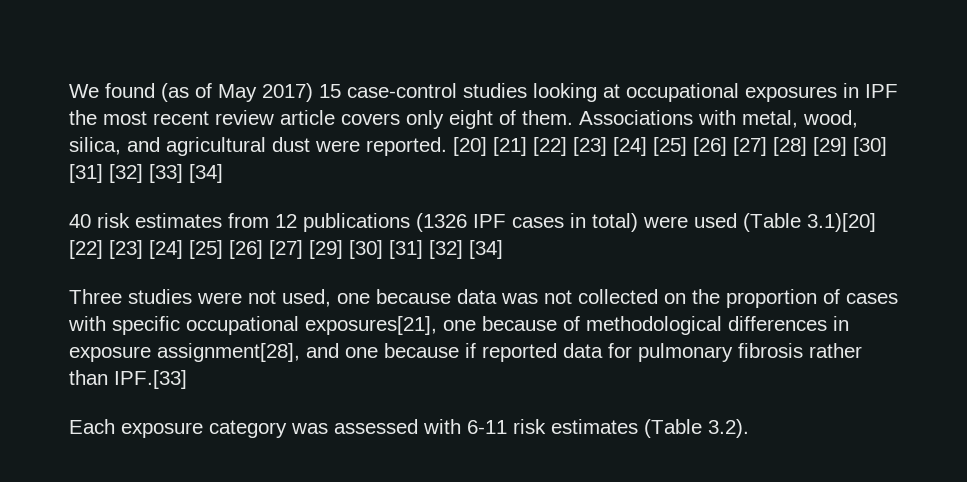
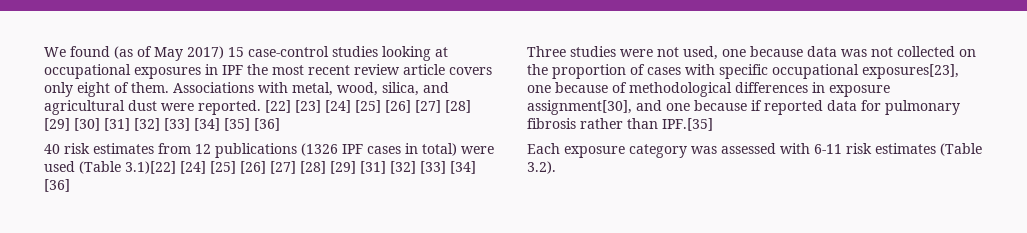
[453,137,527,156] [20] [21] -> (261, 107) none
(223, 173) none -> [224,118,280,131] [35] [36]
[807,213,876,232] [69,240,503,259] 3.1)[20] [22] [23] [24] [25] [26] [27] [29] [30] [31] [32] [34] -> [125,161,476,174] [44,179,70,192] 3.1)[22] [24] [25] [26] [27] [28] [29] [31] [32] [33] [34] [36]
[305,316,437,335] exposures[21], -> [862,64,959,79] exposures[23],
[157,343,300,362] assignment[28], -> [527,100,632,115] assignment[30],
[114,370,187,389] IPF.[33] -> [662,118,713,131] IPF.[35]

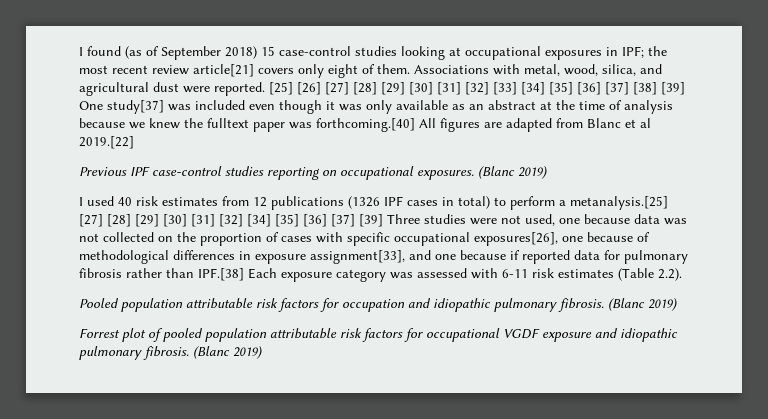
[44,47,66,57] We -> [79,47,83,56] I
[154,46,224,61] May 2017) -> [161,46,257,60] September 2018)
[222,65,243,75] IPF -> [622,46,644,58] IPF;
[403,64,445,75] article -> [193,64,254,77] article[21]
[265,100,351,113] [22] [23] [24] -> (265, 89) none
(280, 124) // -> [605,82,685,95] [79,100,673,114] [79,118,651,132] [79,136,134,149] [79,166,548,180] [79,196,114,206] [37] [38] [39] One study[37] was included even though it was only available as an abstract at the time of analysis because we knew the fulltext paper was forthcoming.[40] All figures are adapted from Blanc et al 2019.[22] // Previous IPF case-control studies reporting on occupational exposures. (Blanc 2019) // I used
[461,146,494,154] [44,161,476,174] [44,179,70,192] were used (Table 3.1)[22] [24] [25] [26] [27] [28] [29] [31] [32] [33] [34] [36] // -> [494,196,668,210] [79,214,383,227] to perform a metanalysis.[25] [27] [28] [29] [30] [31] [32] [34] [35] [36] [37] [39]
[862,64,959,79] exposures[23], -> [474,232,558,246] exposures[26],
[527,100,632,115] assignment[30], -> [310,250,405,264] assignment[33],
[662,118,713,131] IPF.[35] // -> [198,268,244,281] IPF.[38]
[527,161,556,174] 3.2). -> [658,268,682,281] [79,298,678,312] [79,328,678,342] [79,346,263,360] 2.2). // Pooled population attributable risk factors for occupation and idiopathic pulmonary fibrosis. (Blanc 2019) // Forrest plot of pooled population attributable risk factors for occupational VGDF exposure and idiopathic pulmonary fibrosis. (Blanc 2019)

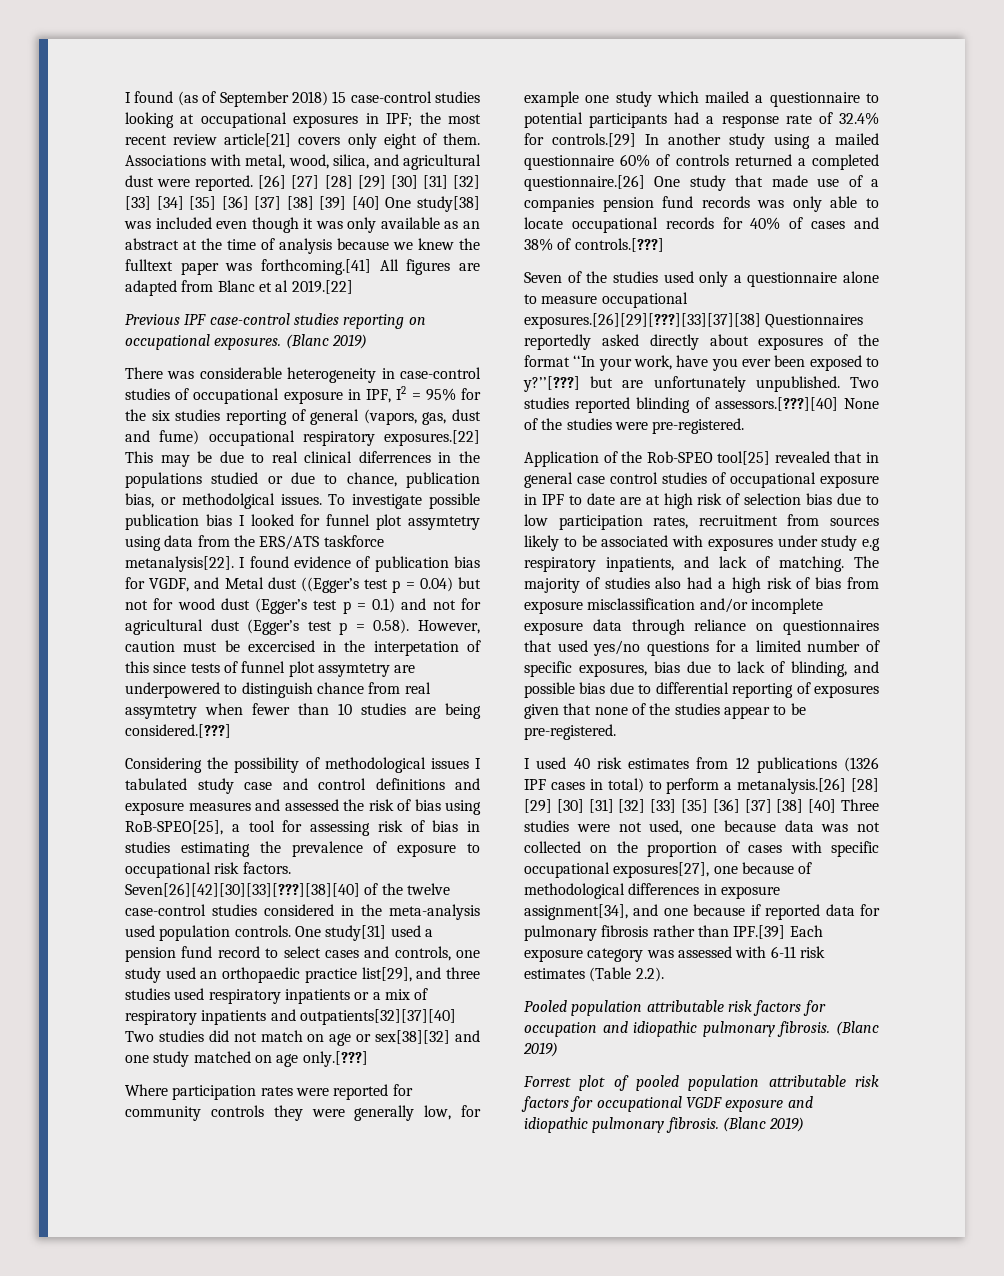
[269,82,293,95] [25] -> (254, 183) none
[79,100,164,114] One study[37] -> [351,196,480,212] [40] One study[38]
[316,118,415,132] forthcoming.[40] -> [261,259,371,275] forthcoming.[41]
(548, 172) none -> [125,367,482,383] [125,386,482,404] [125,409,481,425] [125,430,480,446] [125,451,480,467] [125,472,480,488] [125,493,481,509] [125,514,480,530] [125,535,384,551] [125,556,480,572] [125,577,481,593] [125,598,481,614] [125,619,480,635] [125,640,481,656] [125,661,416,677] [125,682,431,698] [125,703,481,719] [125,724,231,738] [125,757,482,773] [125,778,480,794] [125,799,481,815] [125,820,480,836] [125,841,480,857] [125,862,291,878] [125,883,450,897] [125,904,480,920] [125,925,433,941] [125,946,480,962] [125,967,480,983] [125,988,429,1004] [125,1009,456,1025] [125,1030,480,1046] [125,1051,368,1067] [125,1084,413,1100] [125,1105,481,1121] [524,91,879,107] [524,112,879,128] [524,133,879,149] [524,154,879,170] [524,175,879,191] [524,196,879,212] [524,217,879,233] [524,238,664,252] [524,271,879,287] [524,292,688,308] [524,313,864,329] [524,334,879,350] [524,355,879,371] [523,376,879,392] [524,397,879,413] [524,418,745,434] [524,451,879,467] [524,472,879,488] [524,493,879,509] [524,514,879,530] [524,535,880,551] [524,556,879,572] [524,577,879,593] [524,598,823,614] [524,619,879,635] [524,640,880,656] [524,661,879,677] [524,682,879,698] [524,703,806,719] [524,724,616,740] // There was considerable heterogeneity in case-control studies of occupational exposure in IPF, I2 = 95% for the six studies reporting of general (vapors, gas, dust and fume) occupational respiratory exposures.[22] This may be due to real clinical diferrences in the populations studied or due to chance, publication bias, or methodolgical issues. To investigate possible publication bias I looked for funnel plot assymtetry using data from the ERS/ATS taskforce metanalysis[22]. I found evidence of publication bias for VGDF, and Metal dust ((Egger’s test p = 0.04) but not for wood dust (Egger’s test p = 0.1) and not for agricultural dust (Egger’s test p = 0.58). However, caution must be excercised in the interpetation of this since tests of funnel plot assymtetry are underpowered to distinguish chance from real assymtetry when fewer than 10 studies are being considered.[???] // Considering the possibility of methodological issues I tabulated study case and control definitions and exposure measures and assessed the risk of bias using RoB-SPEO[25], a tool for assessing risk of bias in studies estimating the prevalence of exposure to occupational risk factors. Seven[26][42][30][33][???][38][40] of the twelve case-control studies considered in the meta-analysis used population controls. One study[31] used a pension fund record to select cases and controls, one study used an orthopaedic practice list[29], and three studies used respiratory inpatients or a mix of respiratory inpatients and outpatients[32][37][40] Two studies did not match on age or sex[38][32] and one study matched on age only.[???] // Where participation rates were reported for community controls they were generally low, for example one study which mailed a questionnaire to potential participants had a response rate of 32.4% for controls.[29] In another study using a mailed questionnaire 60% of controls returned a completed questionnaire.[26] One study that made use of a companies pension fund records was only able to locate occupational records for 40% of cases and 38% of controls.[???] // Seven of the studies used only a questionnaire alone to measure occupational exposures.[26][29][???][33][37][38] Questionnaires reportedly asked directly about exposures of the format ‘‘In your work, have you ever been exposed to y?’’[???] but are unfortunately unpublished. Two studies reported blinding of assessors.[???][40] None of the studies were pre-registered. // Application of the Rob-SPEO tool[25] revealed that in general case control studies of occupational exposure in IPF to date are at high risk of selection bias due to low participation rates, recruitment from sources likely to be associated with exposures under study e.g respiratory inpatients, and lack of matching. The majority of studies also had a high risk of bias from exposure misclassification and/or incomplete exposure data through reliance on questionnaires that used yes/no questions for a limited number of specific exposures, bias due to lack of blinding, and possible bias due to differential reporting of exposures given that none of the studies appear to be pre-registered.
[570,196,668,210] [79,214,383,227] metanalysis.[25] [27] [28] [29] [30] [31] [32] [34] [35] [36] [37] [39] -> [737,778,879,794] [524,799,837,813] metanalysis.[26] [28] [29] [30] [31] [32] [33] [35] [36] [37] [38] [40]
[474,232,558,246] exposures[26], -> [613,862,710,878] exposures[27],
[310,250,405,264] assignment[33], -> [524,904,628,920] assignment[34],
[198,268,244,281] IPF.[38] -> [733,925,786,939] IPF.[39]

